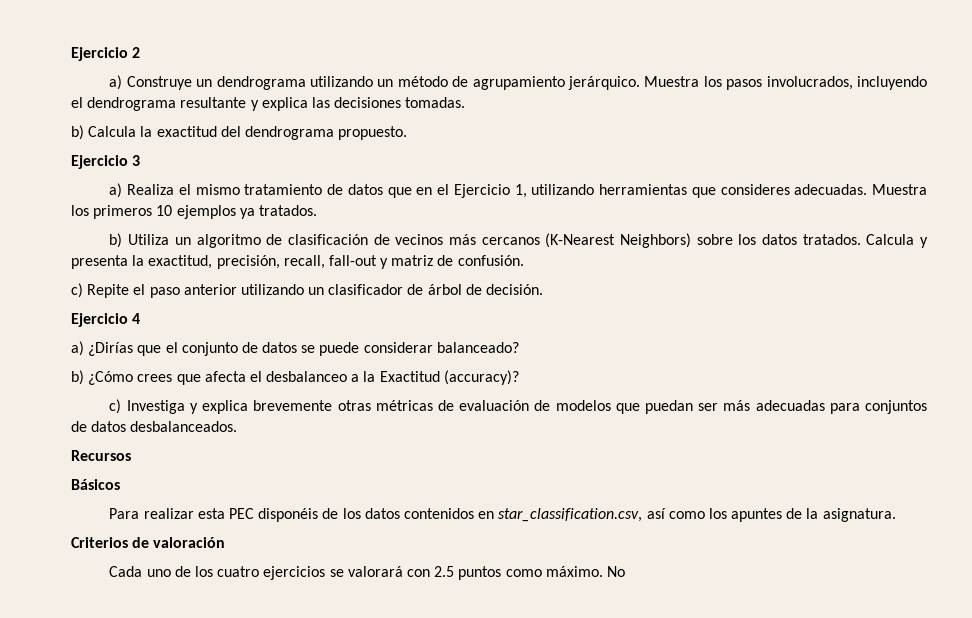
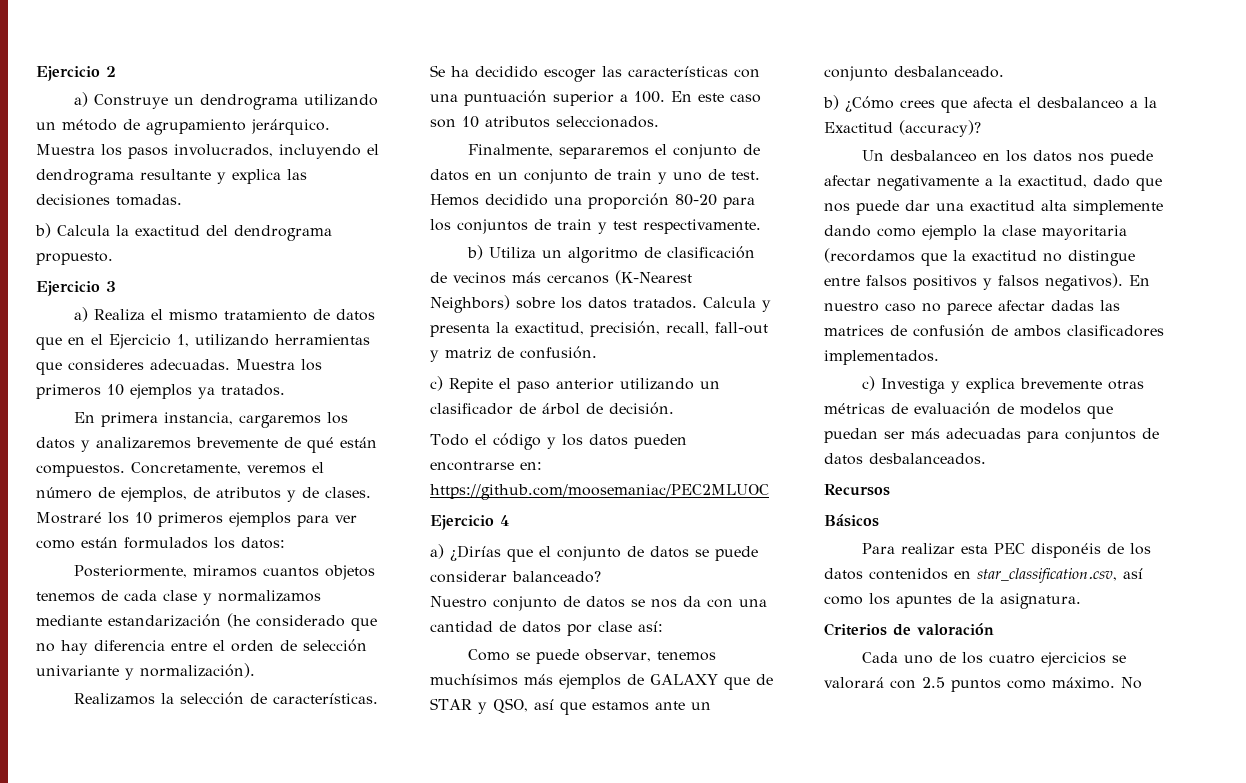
(317, 210) none -> [73,412,348,428] [36,437,377,453] [36,462,324,477] [36,487,371,502] [36,512,357,527] [36,537,285,549] [73,565,375,580] [36,590,321,605] [36,613,377,631] [36,639,367,655] [36,663,255,680] [73,692,378,705] [430,65,760,82] [430,90,761,106] [430,116,659,128] [467,144,760,159] [430,169,760,184] [430,193,755,209] [430,219,761,234] // En primera instancia, cargaremos los datos y analizaremos brevemente de qué están compuestos. Concretamente, veremos el número de ejemplos, de atributos y de clases. Mostraré los 10 primeros ejemplos para ver como están formulados los datos: // Posteriormente, miramos cuantos objetos tenemos de cada clase y normalizamos mediante estandarización (he considerado que no hay diferencia entre el orden de selección univariante y normalización). // Realizamos la selección de características. Se ha decidido escoger las características con una puntuación superior a 100. En este caso son 10 atributos seleccionados. // Finalmente, separaremos el conjunto de datos en un conjunto de train y uno de test. Hemos decidido una proporción 80-20 para los conjuntos de train y test respectivamente.
(544, 289) none -> [430,433,687,450] [430,461,542,471] [430,484,769,500] // Todo el código y los datos pueden encontrarse en: https://github.com/moosemaniac/PEC2MLUOC
(519, 347) none -> [430,596,767,611] [430,621,663,636] [467,649,716,664] [430,674,773,690] [430,698,711,715] [824,66,1004,81] // Nuestro conjunto de datos se nos da con una cantidad de datos por clase así: // Como se puede observar, tenemos muchísimos más ejemplos de GALAXY que de STAR y QSO, así que estamos ante un conjunto desbalanceado.
(519, 377) none -> [861,150,1153,165] [824,175,1162,191] [824,200,1163,215] [824,225,1127,240] [824,248,1135,266] [824,273,1150,291] [824,300,1120,315] [824,324,1164,337] [824,350,939,365] // Un desbalanceo en los datos nos puede afectar negativamente a la exactitud, dado que nos puede dar una exactitud alta simplemente dando como ejemplo la clase mayoritaria (recordamos que la exactitud no distingue entre falsos positivos y falsos negativos). En nuestro caso no parece afectar dadas las matrices de confusión de ambos clasificadores implementados.

